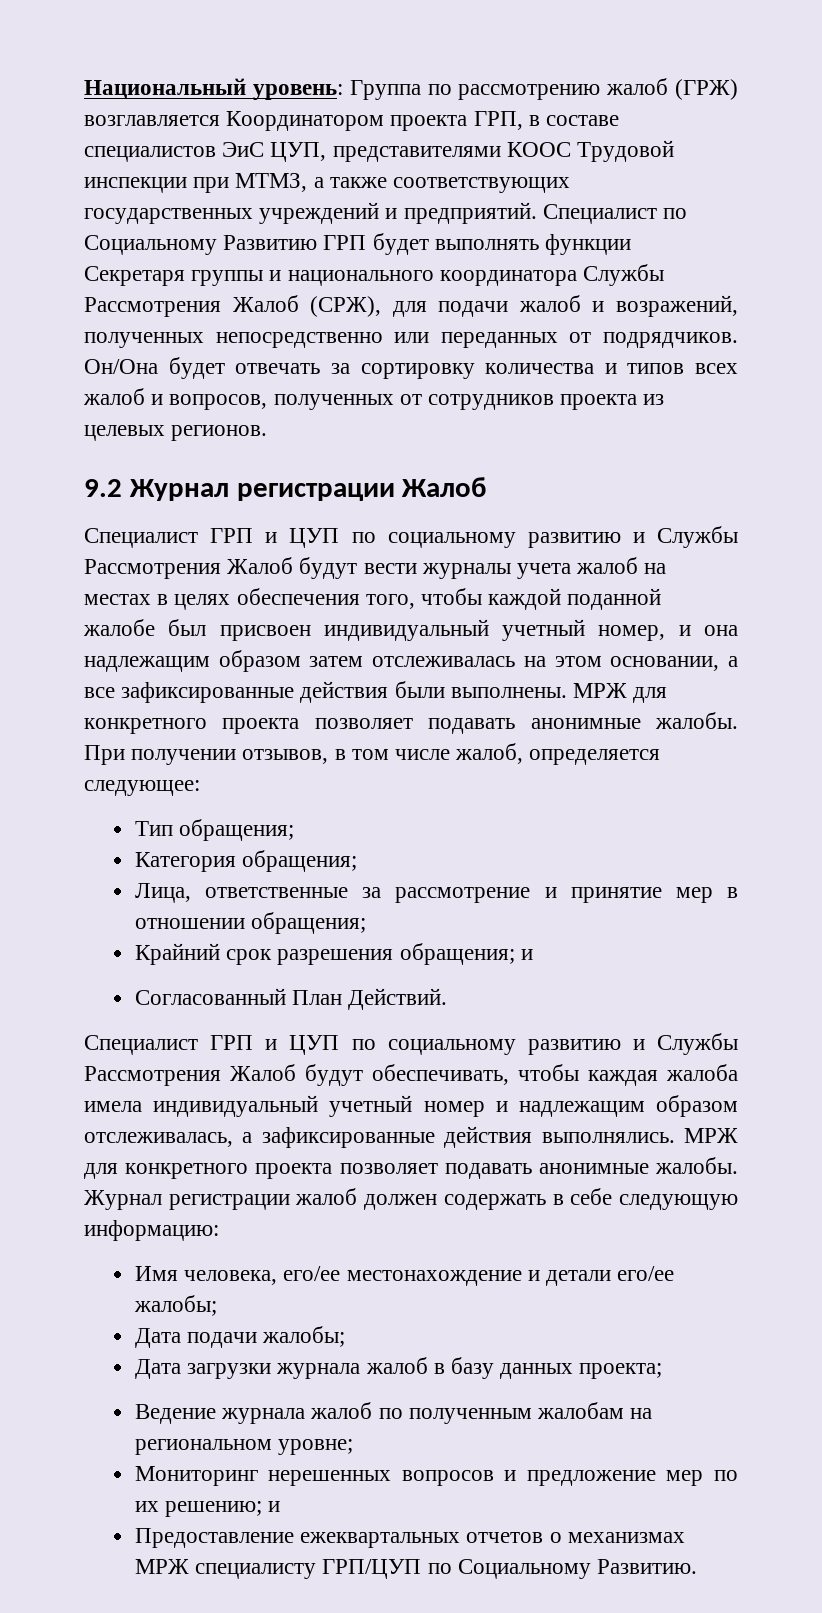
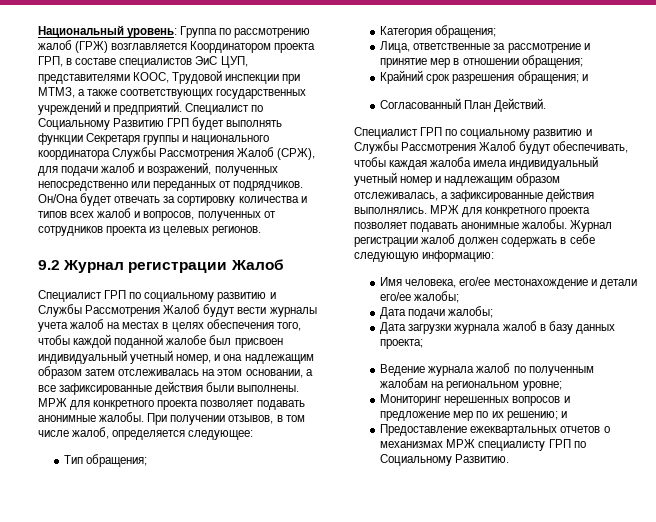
[506,142,571,157] КООС -> [133,72,170,83] КООС,
[265,528,340,548] и ЦУП -> (127, 294) none
[265,1035,340,1055] и ЦУП -> (443, 131) none
[322,1559,422,1579] ГРП/ЦУП -> [548,439,571,448] ГРП

